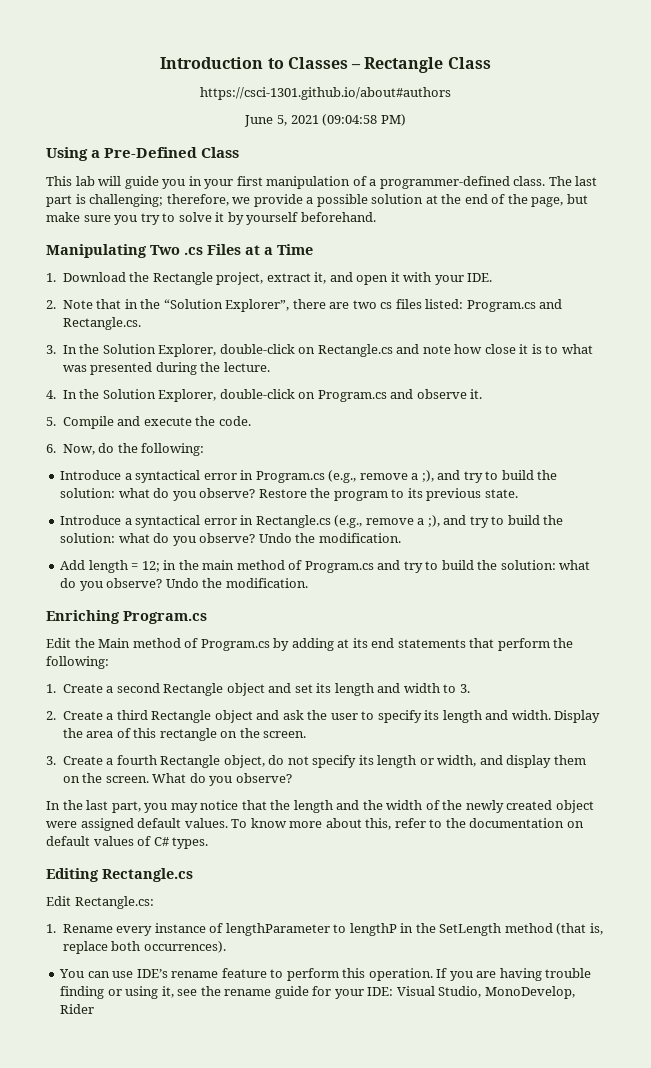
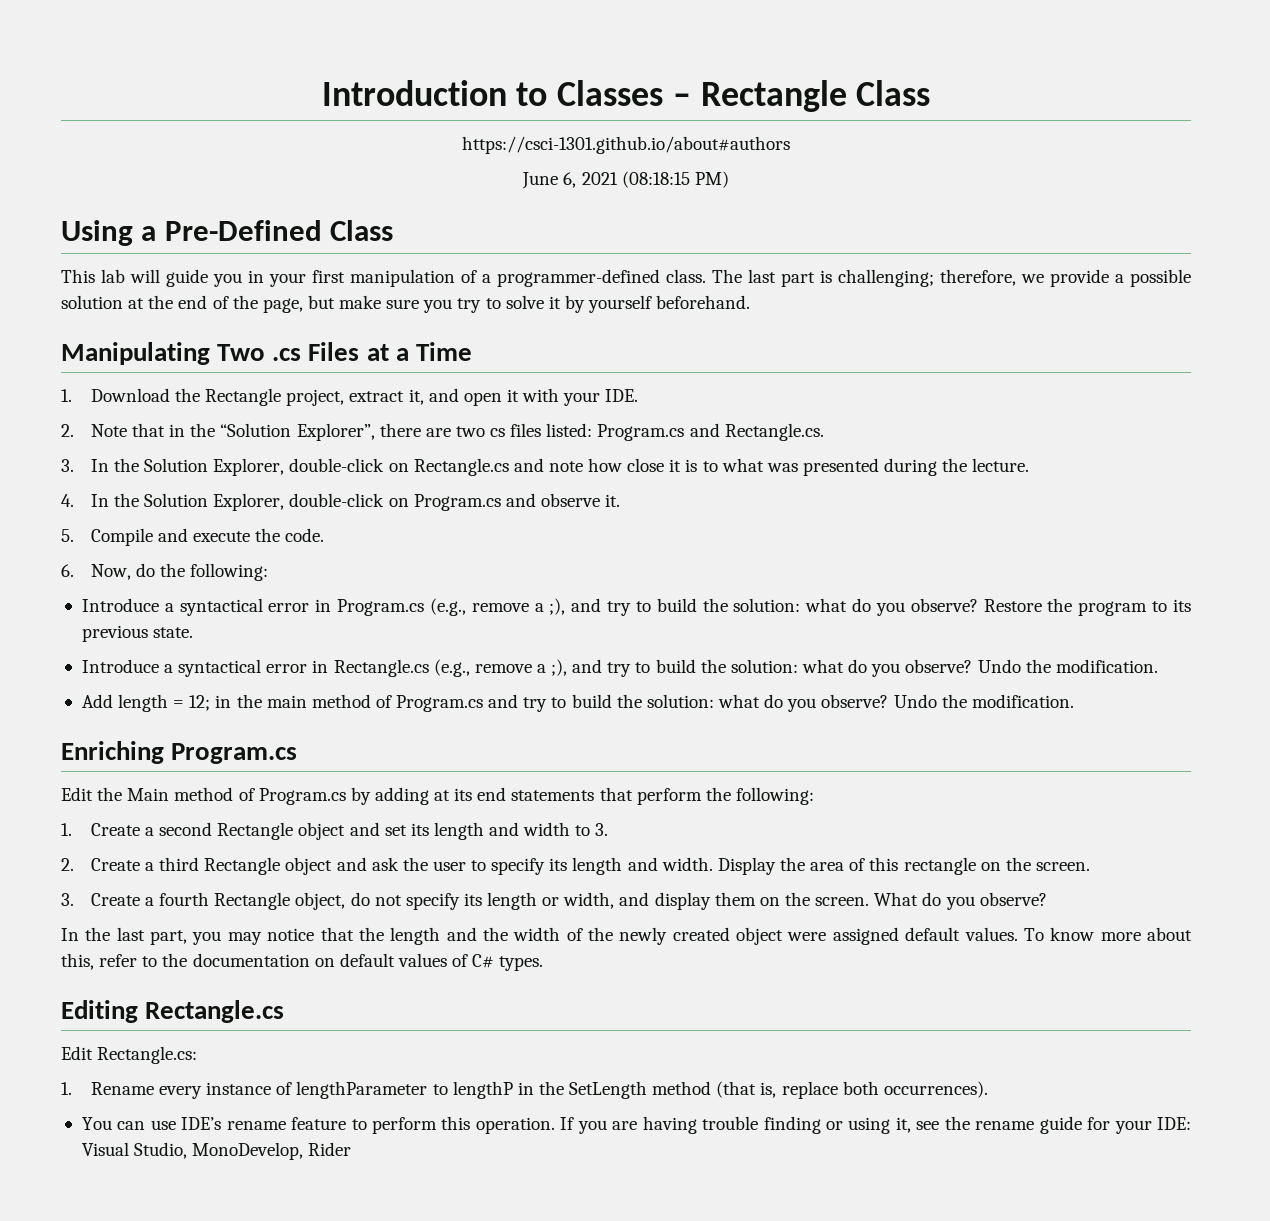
[276,114,378,126] 5, 2021 (09:04:58 -> [563,171,690,188] 6, 2021 (08:18:15

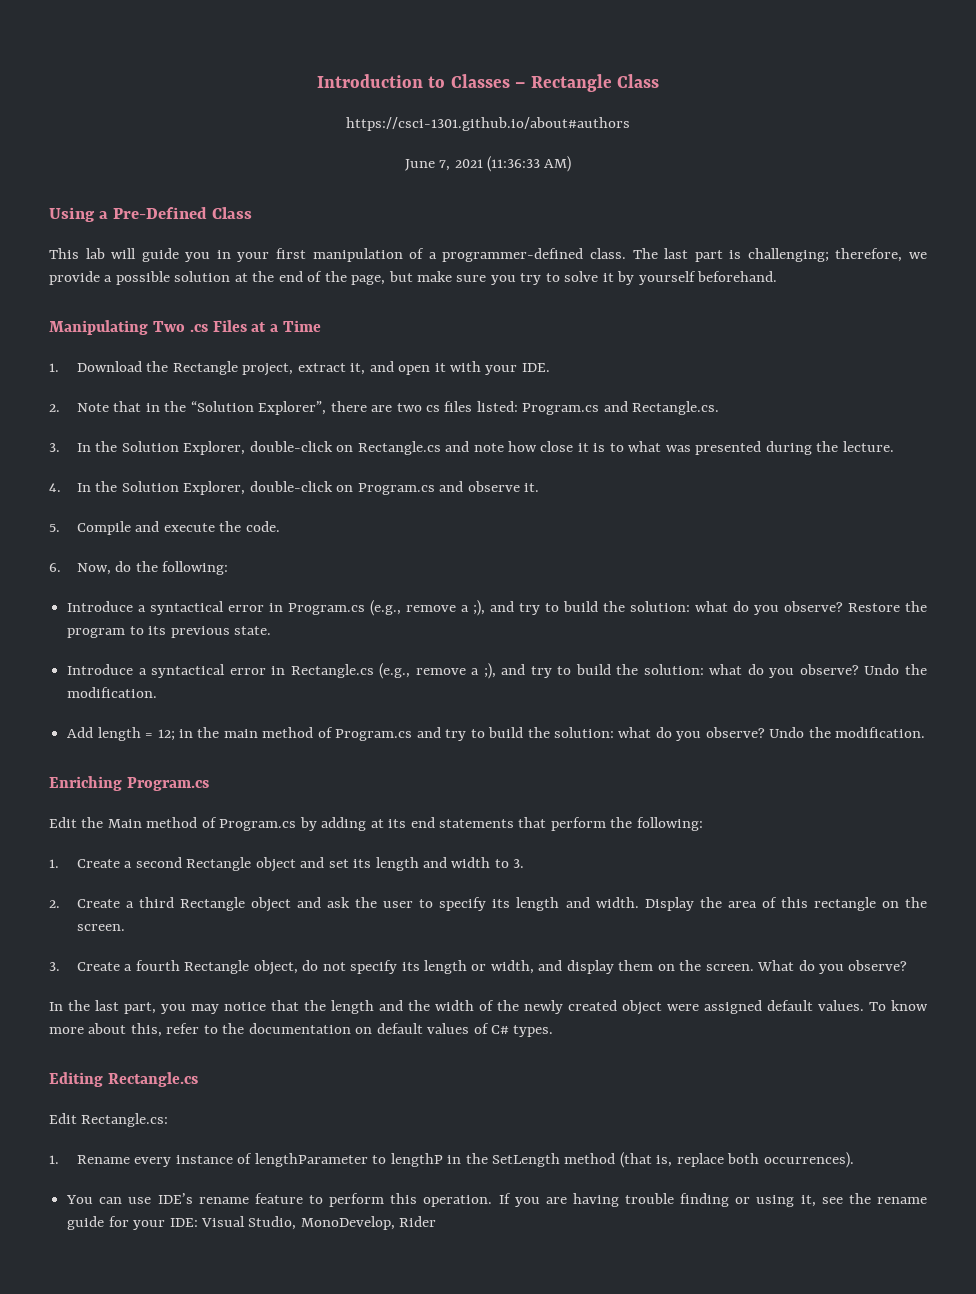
[563,171,729,188] 6, 2021 (08:18:15 PM) -> [439,156,572,172] 7, 2021 (11:36:33 AM)

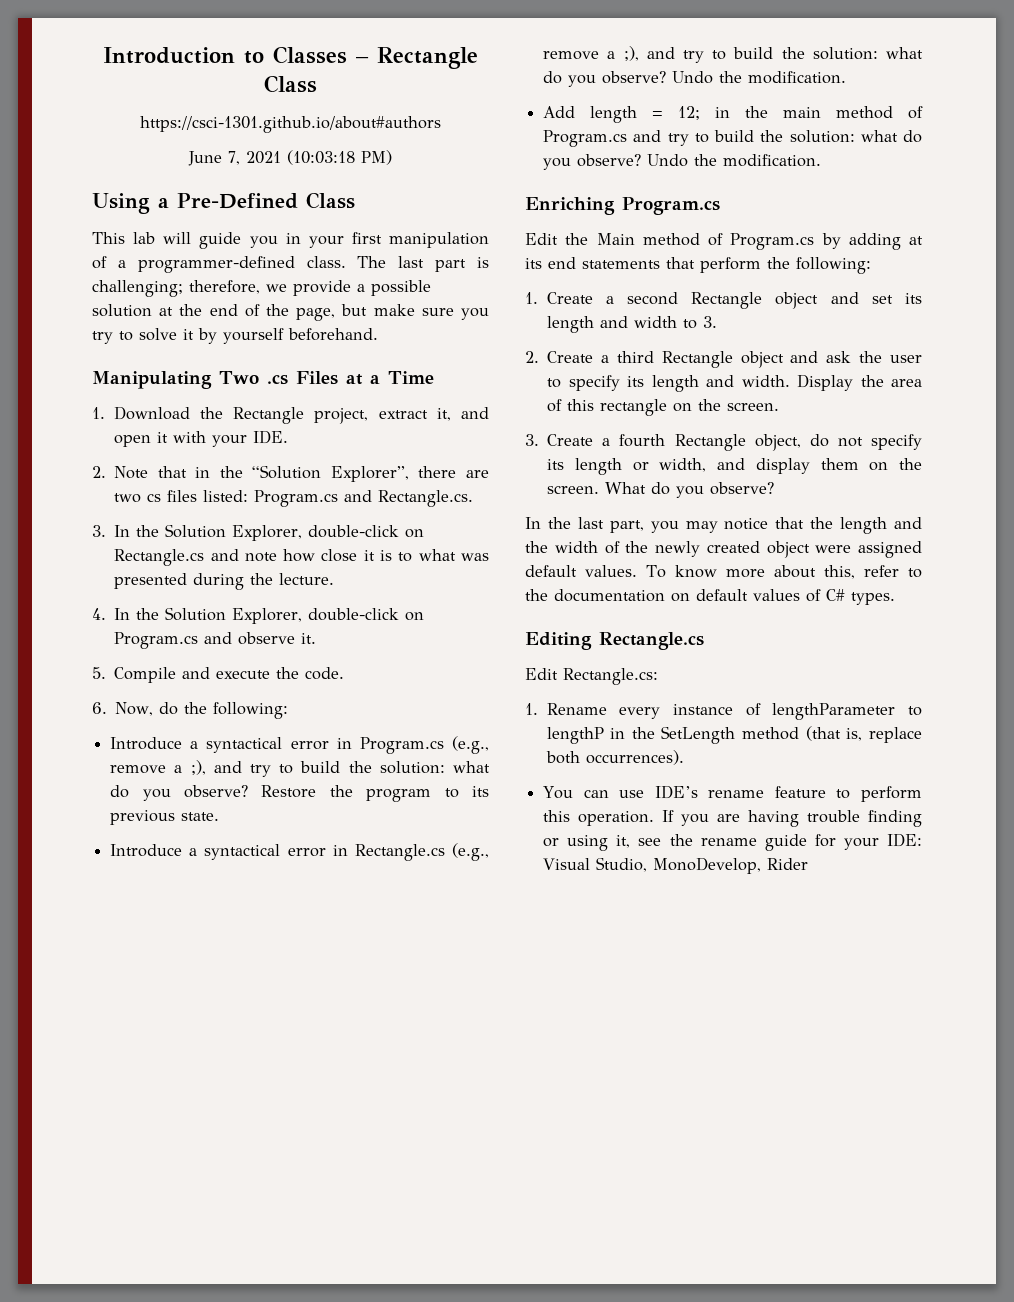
[486,156,572,172] (11:36:33 AM) -> [287,150,392,165] (10:03:18 PM)

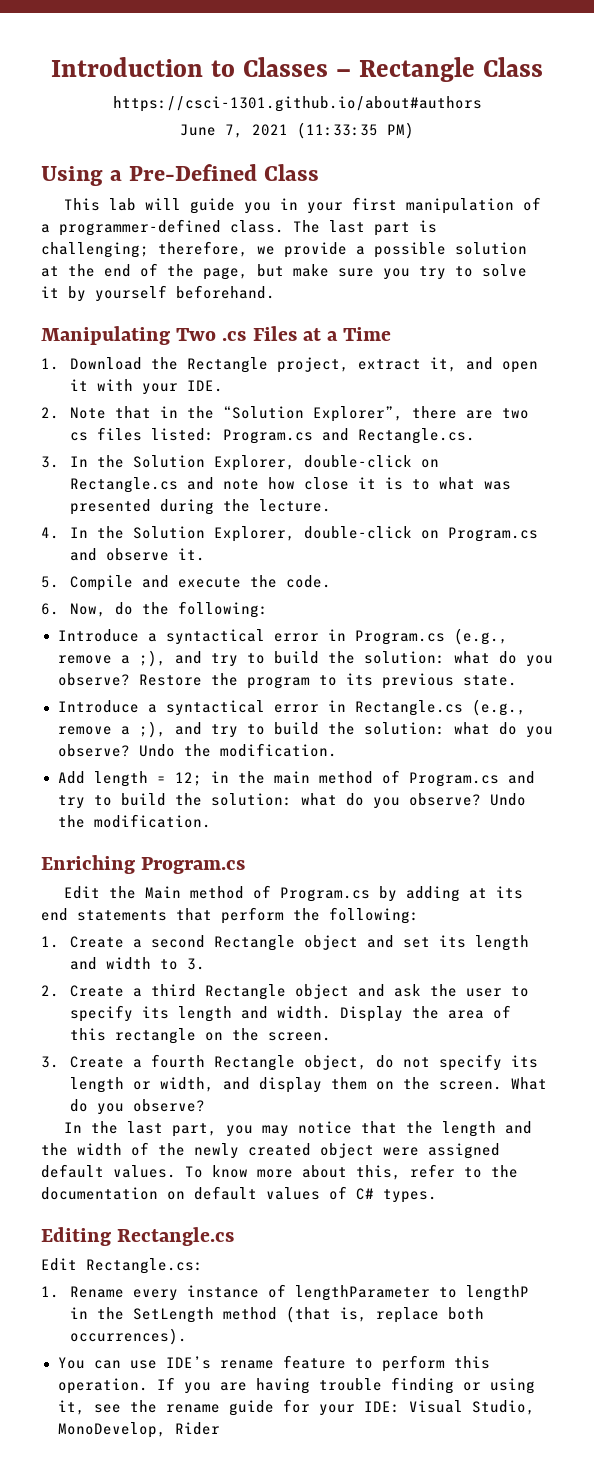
[287,150,355,165] (10:03:18 -> [297,122,378,139] (11:33:35

